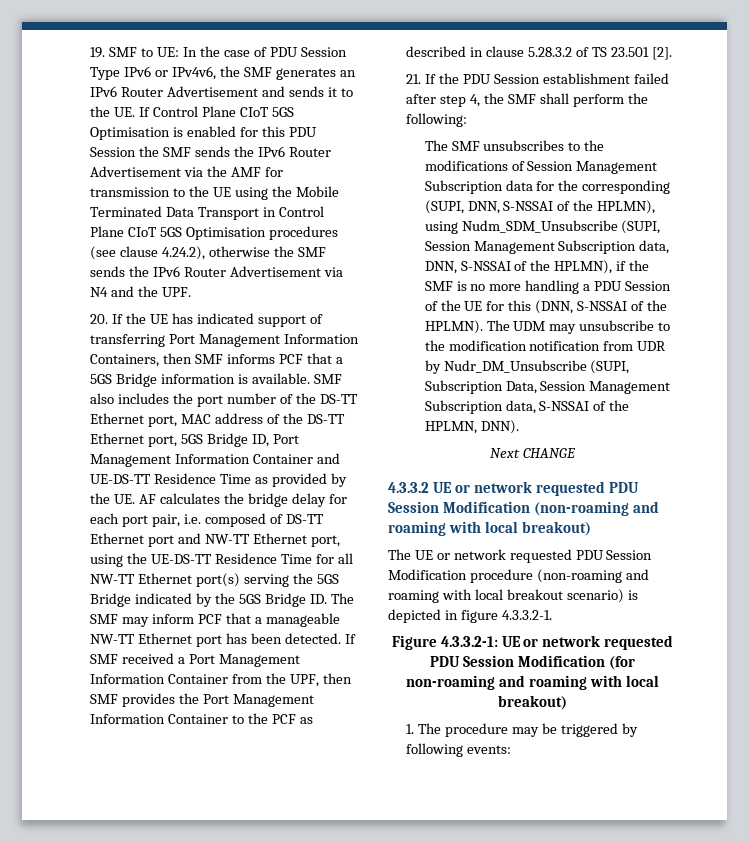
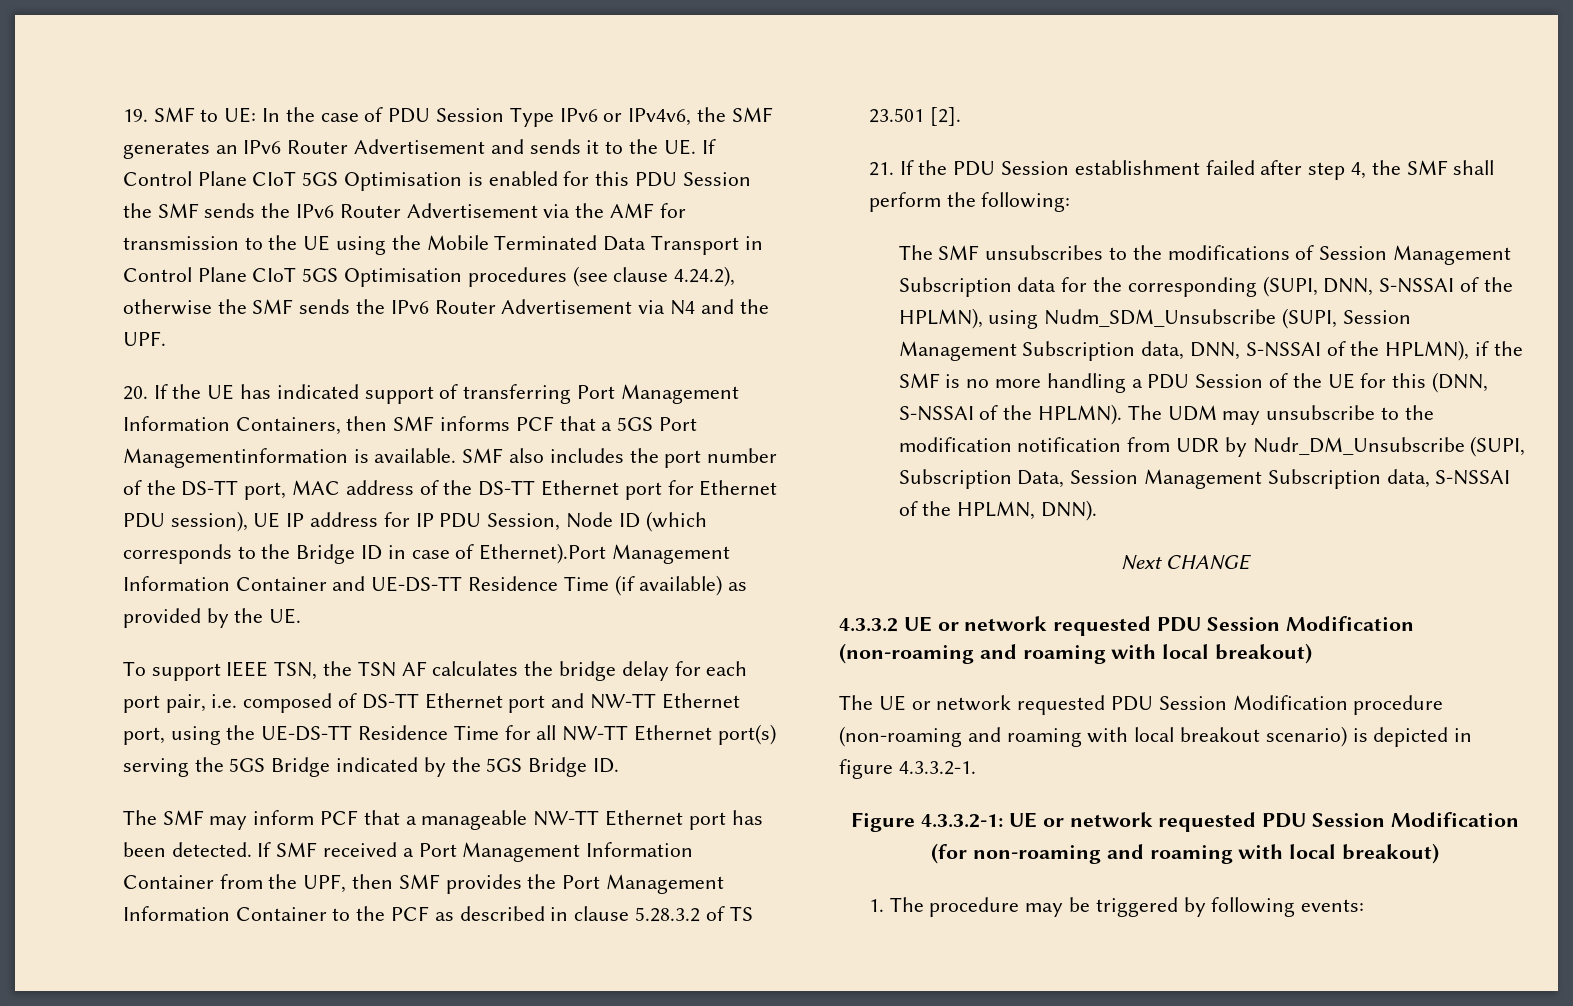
[116,373,236,387] Bridge information -> [659,417,698,431] [122,448,348,468] Port Managementinformation
[90,413,145,424] Ethernet -> (239, 488) none
[148,433,299,447] port, 5GS Bridge ID, Port -> [624,480,778,500] [122,511,707,532] [122,543,607,564] port for Ethernet PDU session), UE IP address for IP PDU Session, Node ID (which corresponds to the Bridge ID in case of Ethernet).Port
(252, 479) none -> [614,575,723,596] (if available)
(136, 499) none -> [122,661,396,681] // To support IEEE TSN, the TSN
(327, 599) none -> (620, 765) //

